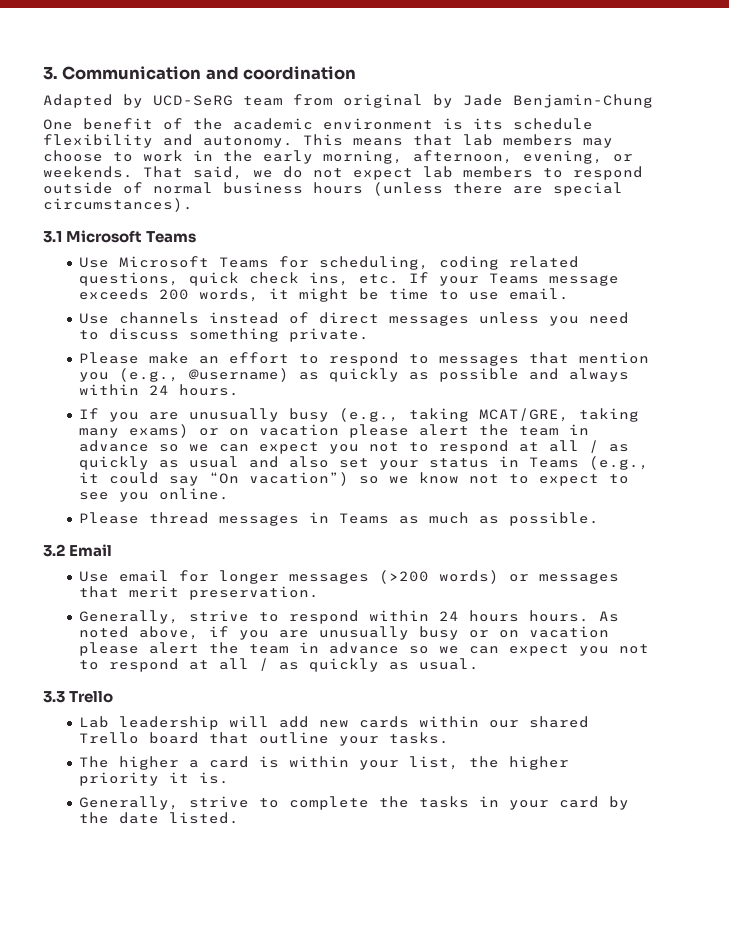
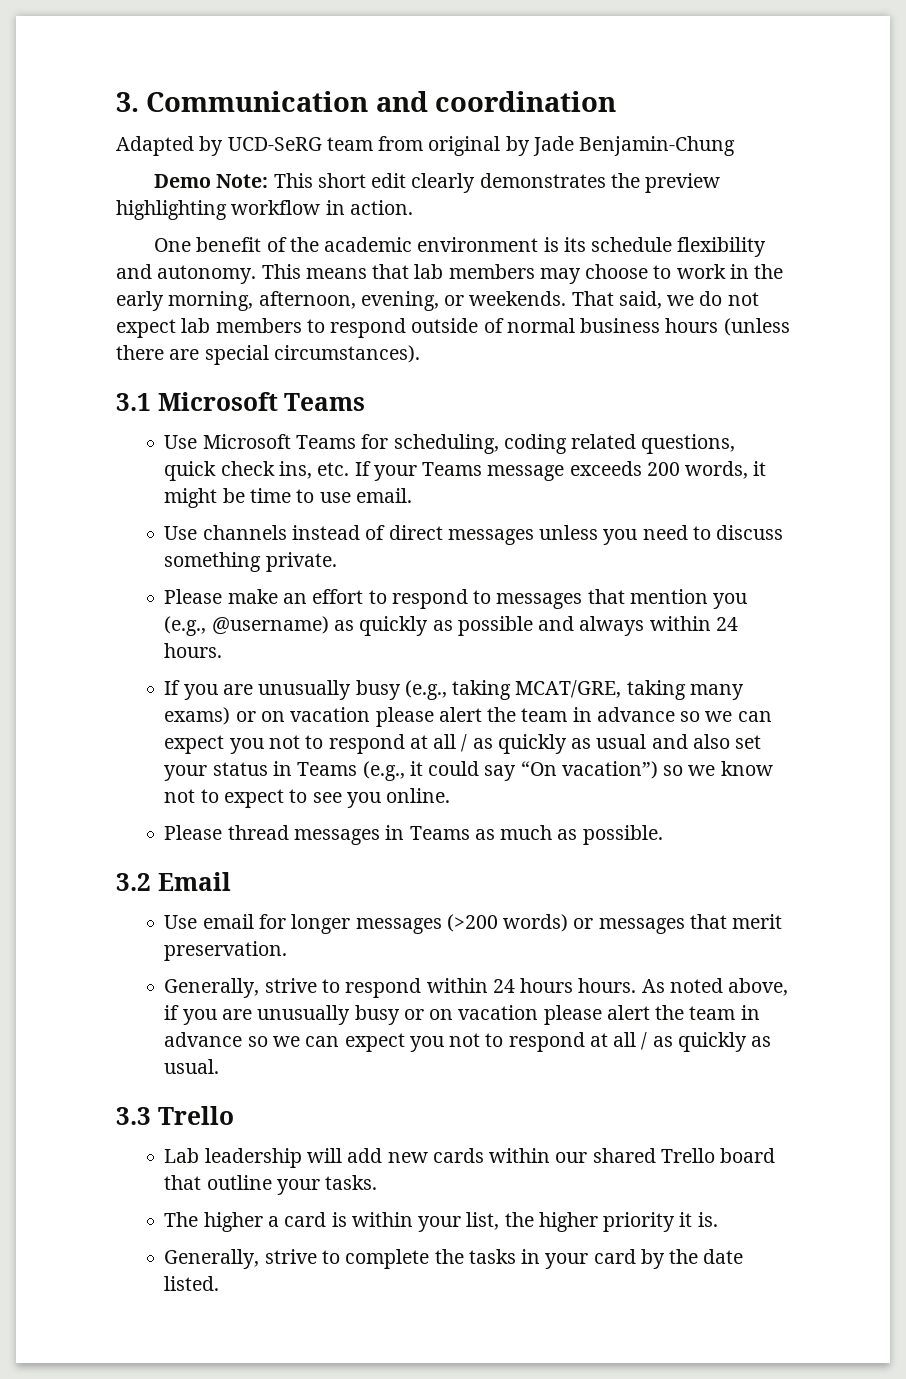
(653, 101) none -> [154,173,721,193] [116,200,413,220] // Demo Note: This short edit clearly demonstrates the preview highlighting workflow in action.

